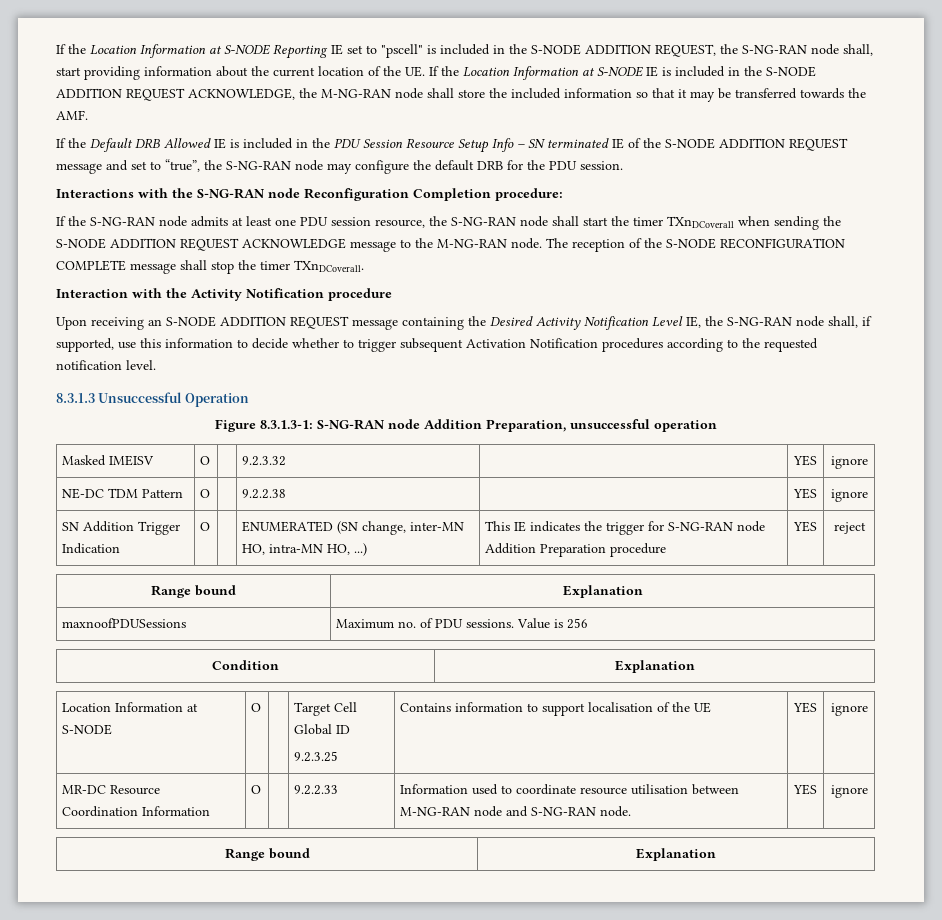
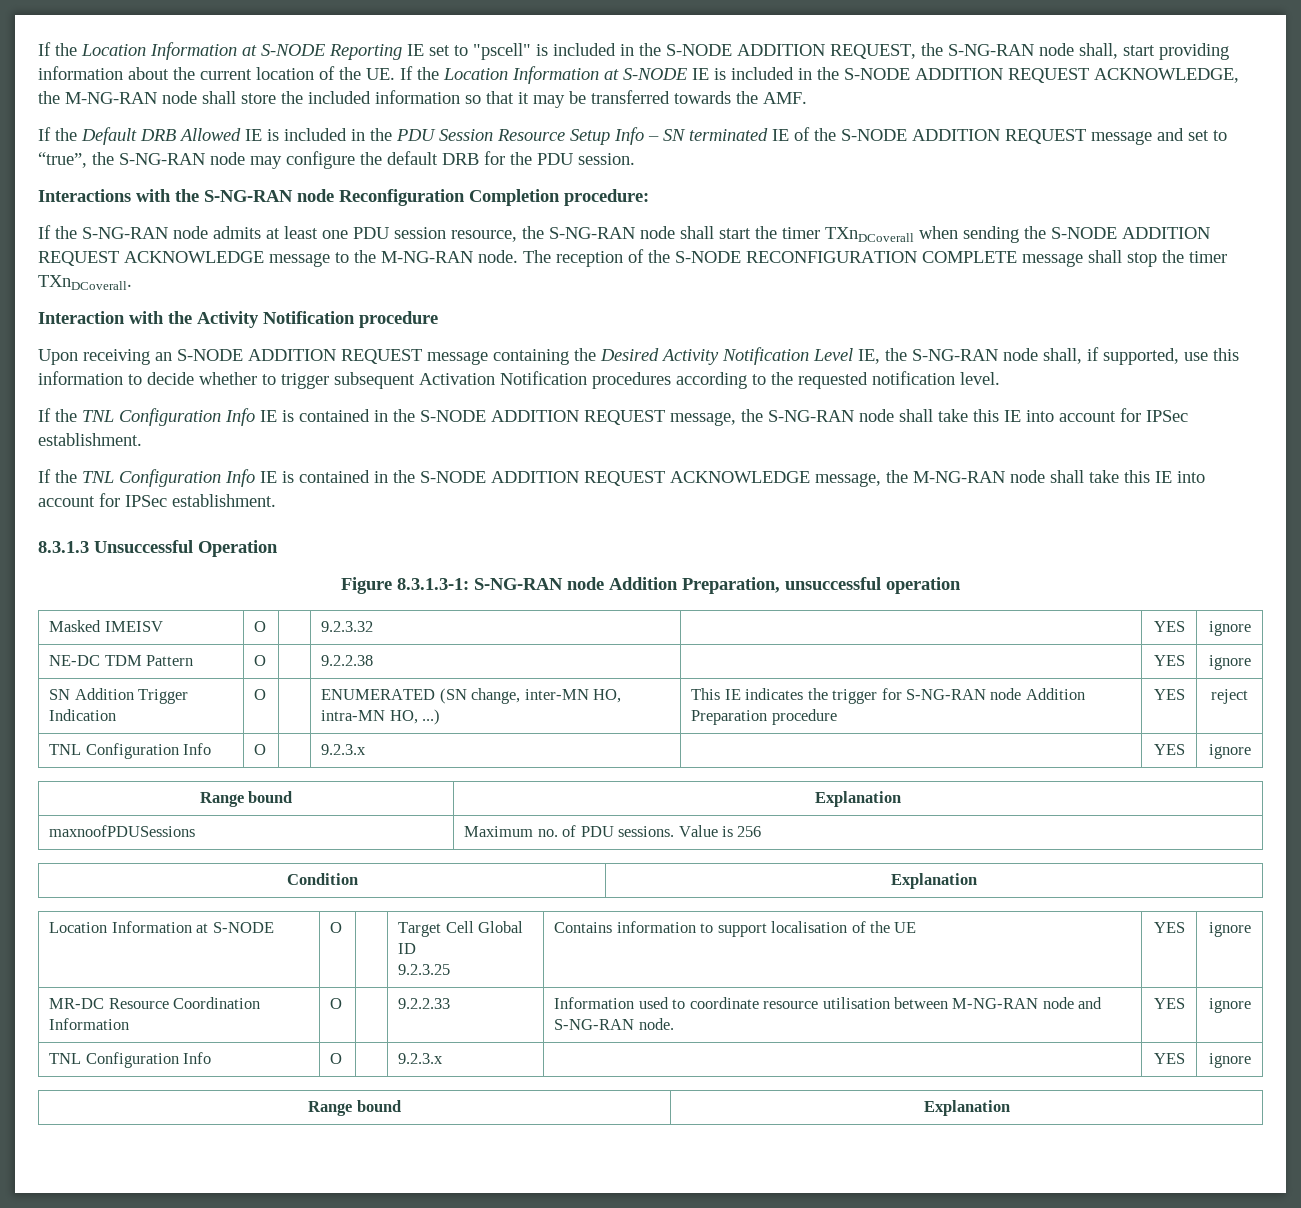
(156, 365) none -> [38,408,1188,426] [38,433,142,446] [38,469,1205,487] [38,493,276,507] // If the TNL Configuration Info IE is contained in the S-NODE ADDITION REQUEST message, the S-NG-RAN node shall take this IE into account for IPSec establishment. // If the TNL Configuration Info IE is contained in the S-NODE ADDITION REQUEST ACKNOWLEDGE message, the M-NG-RAN node shall take this IE into account for IPSec establishment.
(866, 528) none -> [49,743,212,759] [254,744,267,755] [321,744,367,755] [1153,744,1185,755] [1208,744,1251,759] // TNL Configuration Info | O | | 9.2.3.x | | YES | ignore
(868, 791) none -> [49,1052,212,1068] [330,1053,343,1064] [398,1053,444,1064] [1153,1053,1185,1064] [1208,1053,1251,1068] // TNL Configuration Info | O | | 9.2.3.x | | YES | ignore

